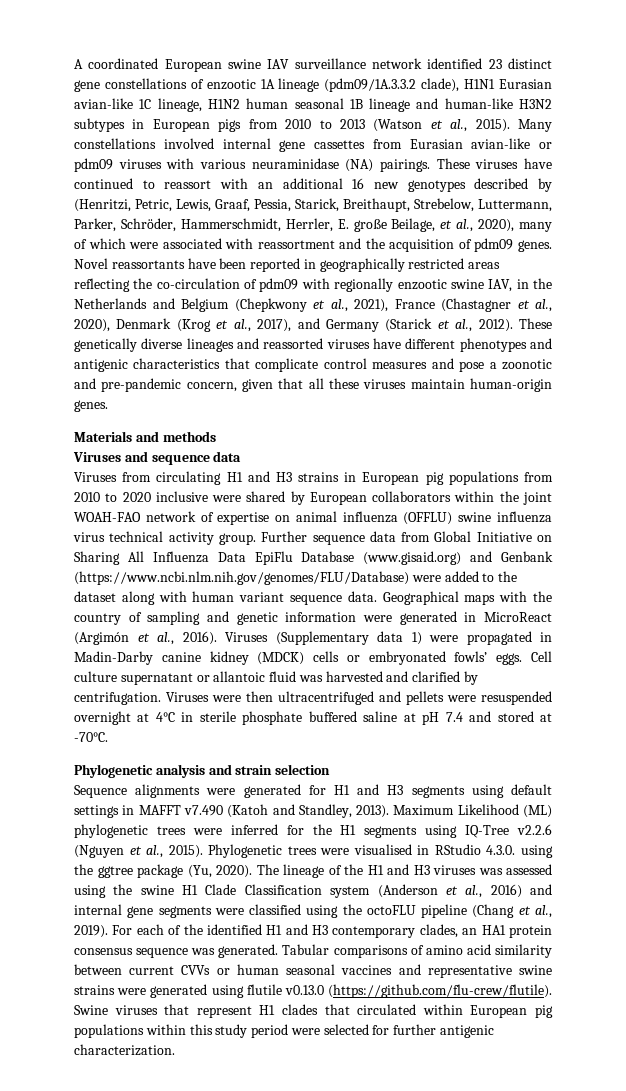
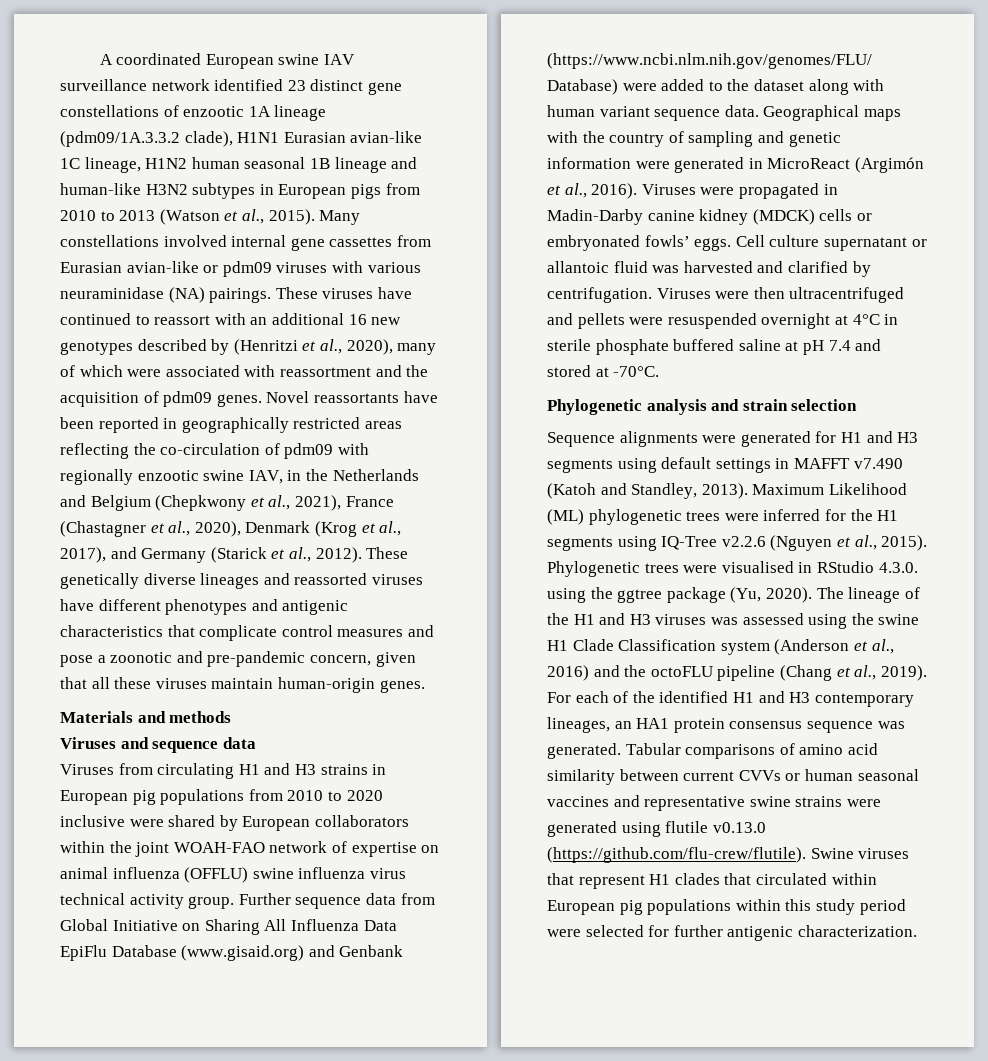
[74,198,552,212] [74,218,436,232] (Henritzi, Petric, Lewis, Graaf, Pessia, Starick, Breithaupt, Strebelow, Luttermann, Parker, Schröder, Hammerschmidt, Herrler, E. große Beilage, -> [233,339,298,355] (Henritzi
[275,631,422,645] (Supplementary data 1) -> (696, 189) none
[74,904,339,918] internal gene segments were classified using -> (620, 671) none
[419,924,458,938] clades, -> [547,717,610,733] lineages,

